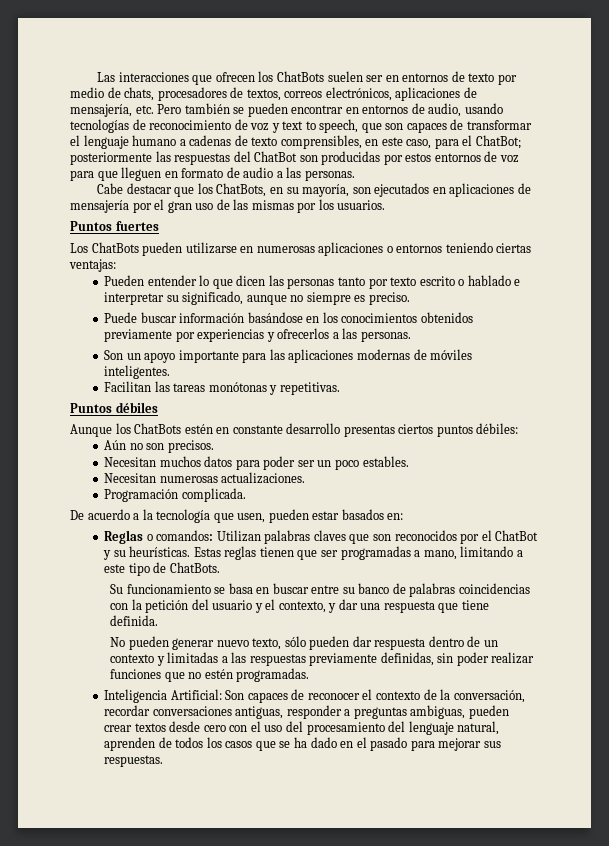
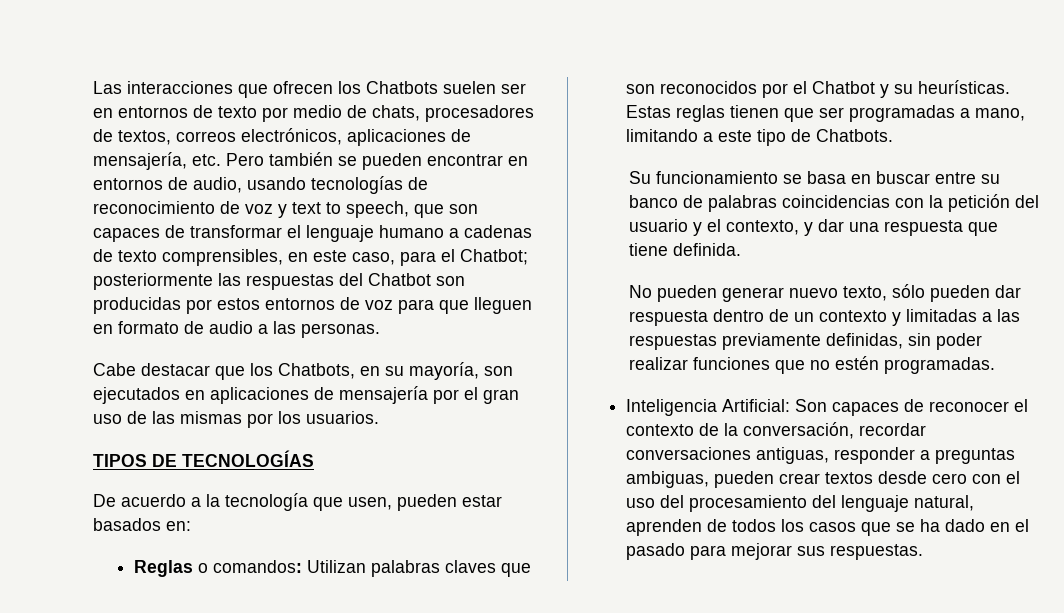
[276,71,324,82] ChatBots -> [366,81,438,94] Chatbots
[475,135,521,149] ChatBot; -> [460,249,528,265] Chatbot;
[254,151,298,162] ChatBot -> [368,273,431,286] Chatbot
[216,183,267,197] ChatBots, -> [278,363,355,379] Chatbots,
[70,221,159,231] [70,242,532,256] [69,259,116,272] [104,275,521,289] [104,291,410,305] [104,312,473,323] [104,328,411,342] [104,349,473,363] [104,365,171,379] [104,381,340,395] [70,402,158,413] [70,423,519,437] [104,440,214,453] [104,456,409,470] [104,472,306,484] [104,488,246,502] Puntos fuertes // Los ChatBots pueden utilizarse en numerosas aplicaciones o entornos teniendo ciertas ventajas: // Pueden entender lo que dicen las personas tanto por texto escrito o hablado e interpretar su significado, aunque no siempre es preciso. // Puede buscar información basándose en los conocimientos obtenidos previamente por experiencias y ofrecerlos a las personas. // Son un apoyo importante para las aplicaciones modernas de móviles inteligentes. // Facilitan las tareas monótonas y repetitivas. // Puntos débiles // Aunque los ChatBots estén en constante desarrollo presentas ciertos puntos débiles: // Aún no son precisos. // Necesitan muchos datos para poder ser un poco estables. // Necesitan numerosas actualizaciones. // Programación complicada. -> [93,450,314,467] TIPOS DE TECNOLOGÍAS
[495,530,539,541] ChatBot -> [812,81,876,94] Chatbot
[169,562,220,573] ChatBots. -> [816,129,894,142] Chatbots.

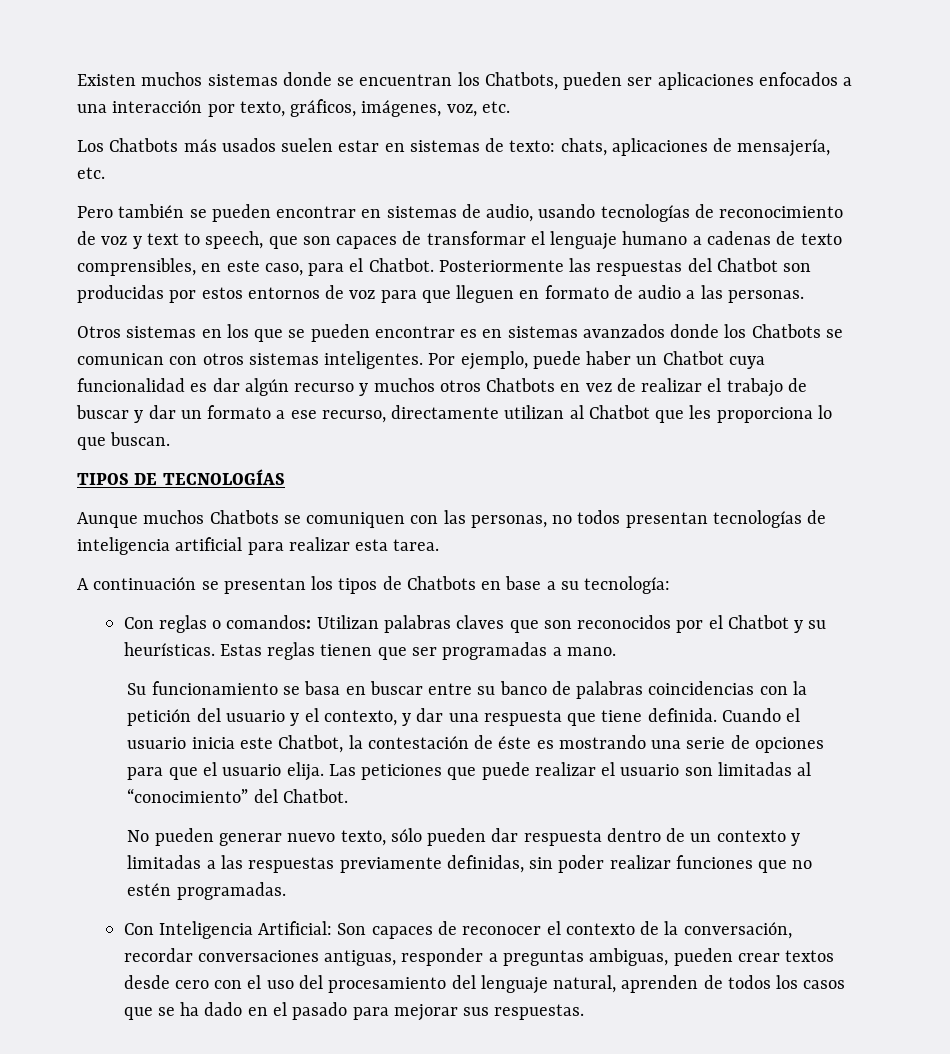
[93,81,526,98] [93,105,534,122] [93,128,342,145] Las interacciones que ofrecen los Chatbots suelen ser en entornos de texto por medio de chats, procesadores de textos, correos electrónicos, -> [77,72,853,90] [77,99,510,117] [77,138,607,156] Existen muchos sistemas donde se encuentran los Chatbots, pueden ser aplicaciones enfocados a una interacción por texto, gráficos, imágenes, voz, etc. // Los Chatbots más usados suelen estar en sistemas de texto: chats,
(221, 160) none -> (105, 173) //
[93,178,163,190] entornos -> [386,206,457,218] sistemas
[460,249,528,265] [93,273,213,290] Chatbot; posteriormente -> [368,258,564,272] Chatbot. Posteriormente
[93,362,513,380] [93,386,519,404] [93,411,379,428] [93,450,314,467] [93,493,502,511] [93,518,191,531] [134,560,194,577] Cabe destacar que los Chatbots, en su mayoría, son ejecutados en aplicaciones de mensajería por el gran uso de las mismas por los usuarios. // TIPOS DE TECNOLOGÍAS // De acuerdo a la tecnología que usen, pueden estar basados en: // Reglas -> [77,324,843,342] [77,351,765,370] [77,378,807,397] [76,405,832,423] [77,432,171,450] [77,469,285,485] [77,510,827,528] [77,537,440,555] [77,576,671,594] [123,615,207,633] Otros sistemas en los que se pueden encontrar es en sistemas avanzados donde los Chatbots se comunican con otros sistemas inteligentes. Por ejemplo, puede haber un Chatbot cuya funcionalidad es dar algún recurso y muchos otros Chatbots en vez de realizar el trabajo de buscar y dar un formato a ese recurso, directamente utilizan al Chatbot que les proporciona lo que buscan. // TIPOS DE TECNOLOGÍAS // Aunque muchos Chatbots se comuniquen con las personas, no todos presentan tecnologías de inteligencia artificial para realizar esta tarea. // A continuación se presentan los tipos de Chatbots en base a su tecnología: // Con reglas
[975,108,1026,121] [626,129,894,146] mano, limitando a este tipo de Chatbots. -> [566,647,616,656] mano.
(741, 249) none -> [721,708,801,722] [127,735,824,753] [127,762,812,781] [127,788,349,803] Cuando el usuario inicia este Chatbot, la contestación de éste es mostrando una serie de opciones para que el usuario elija. Las peticiones que puede realizar el usuario son limitadas al “conocimiento” del Chatbot.
(995, 365) none -> [123,923,154,935] Con

